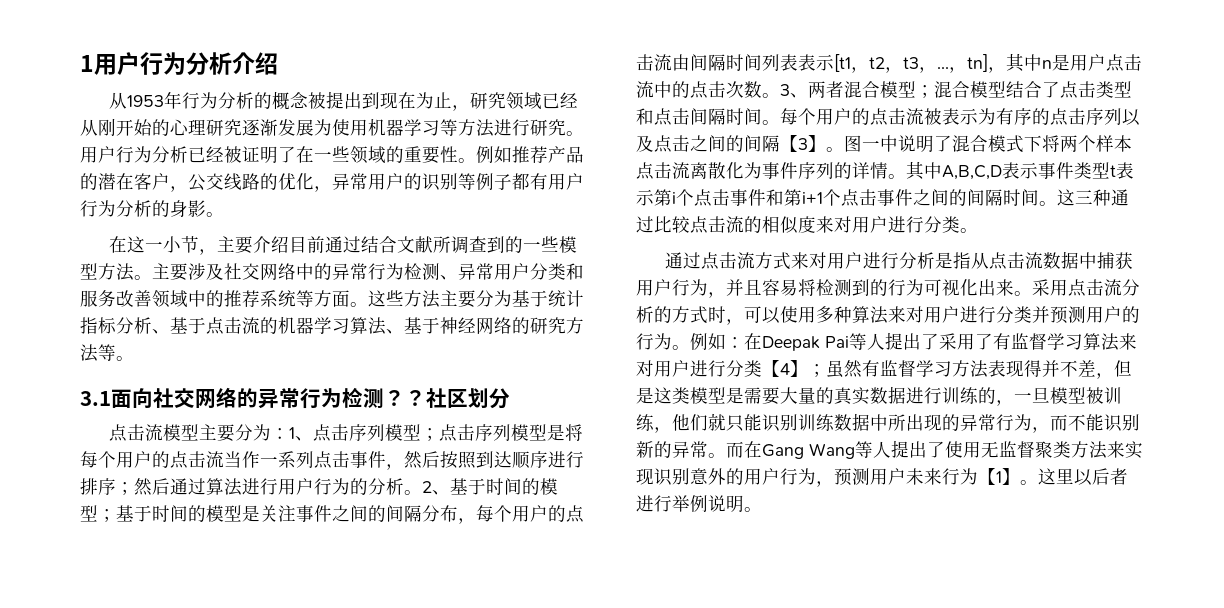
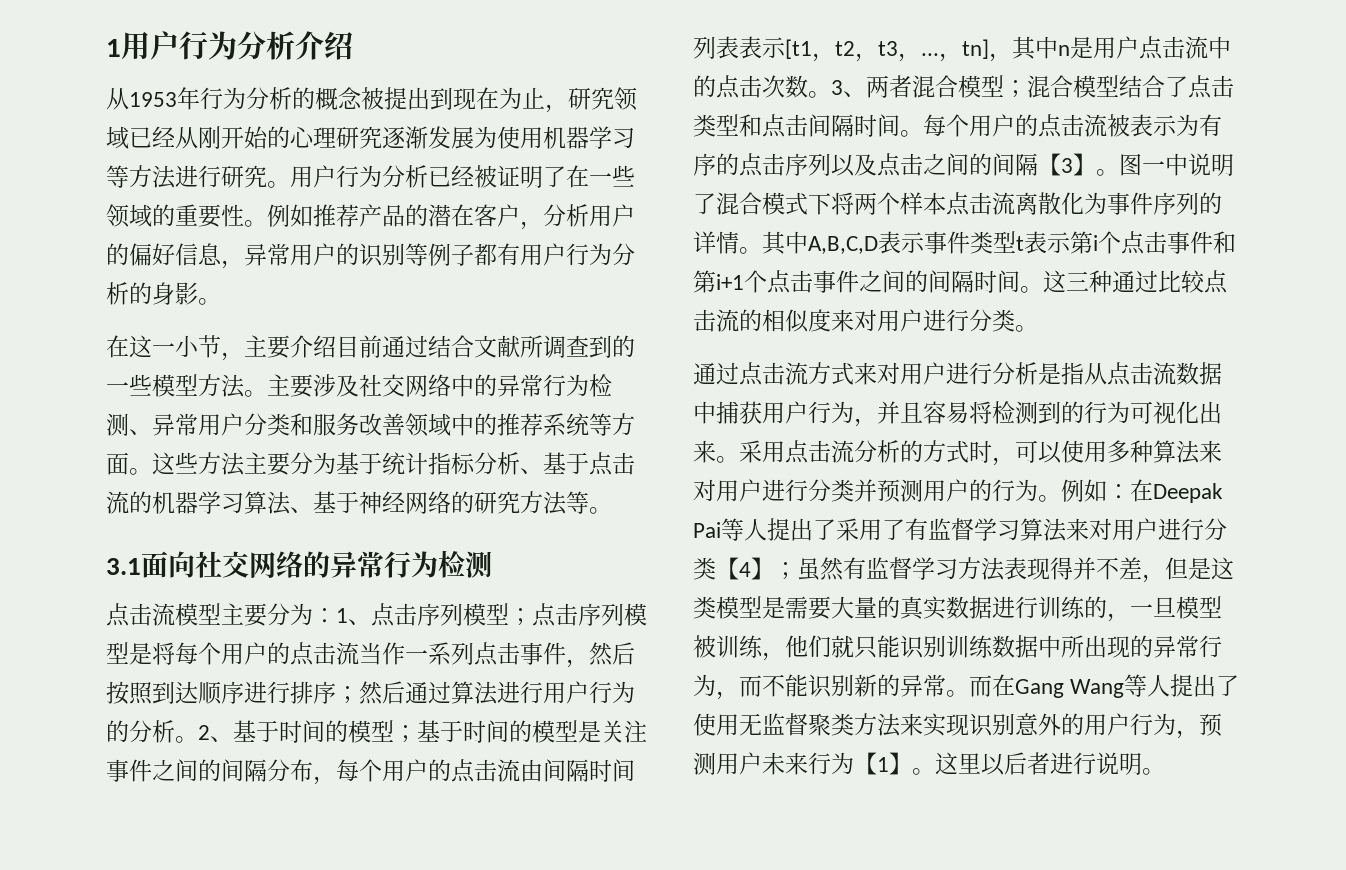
[188,173,314,191] 公交线路的优化 -> [543,204,635,227] [106,243,222,266] 分析用户的偏好信息
[384,388,510,409] ？？社区划分 -> (492, 564) none
[672,495,708,512] 举例 -> (1096, 763) none

